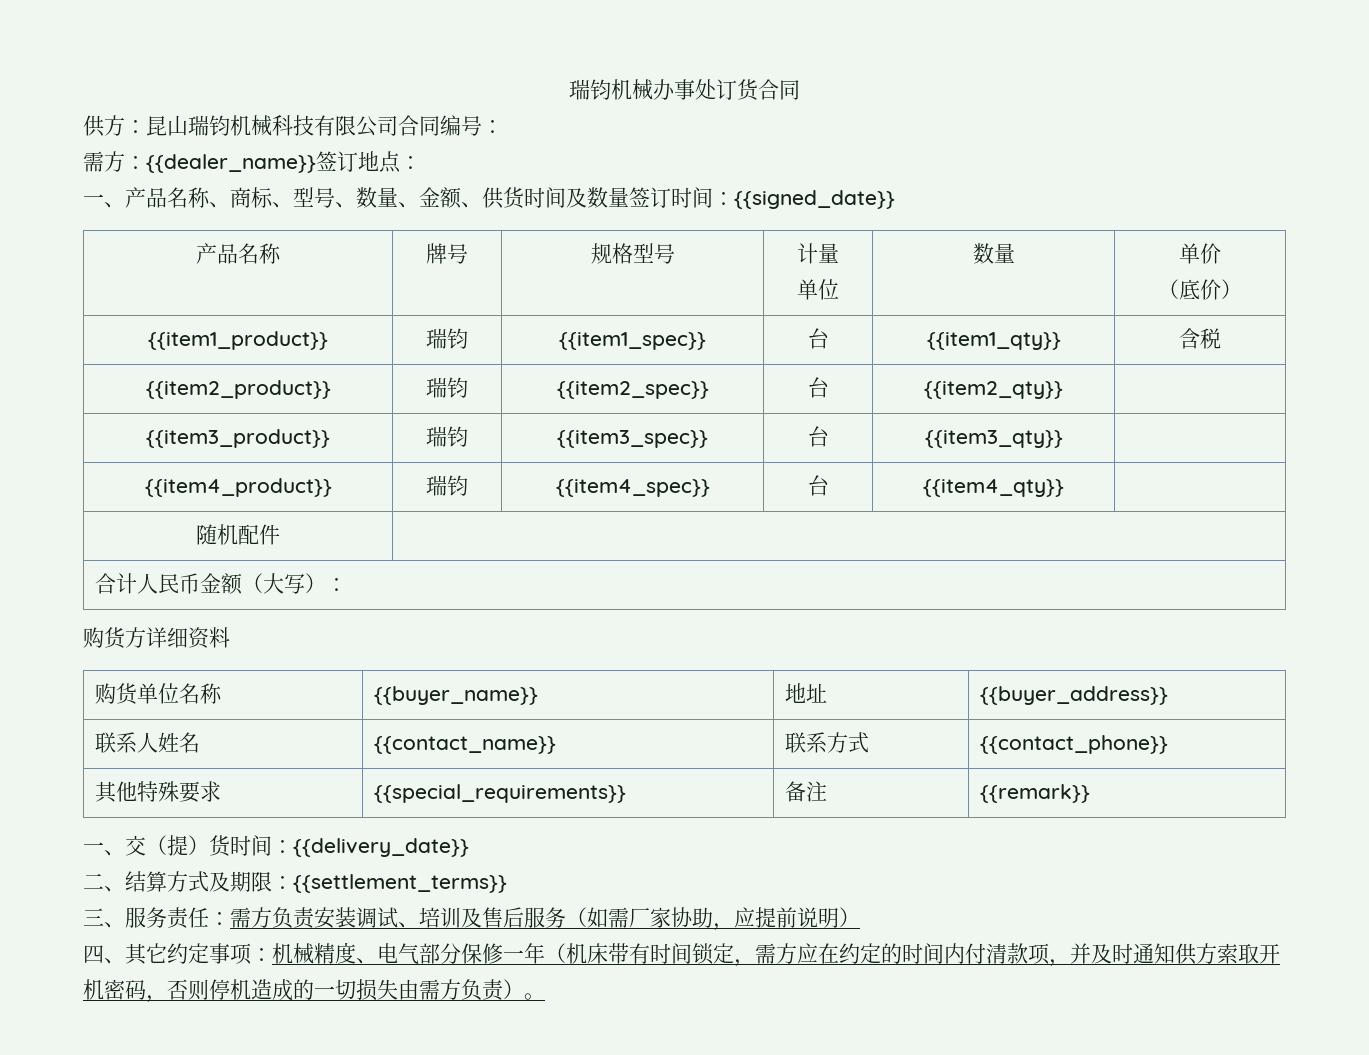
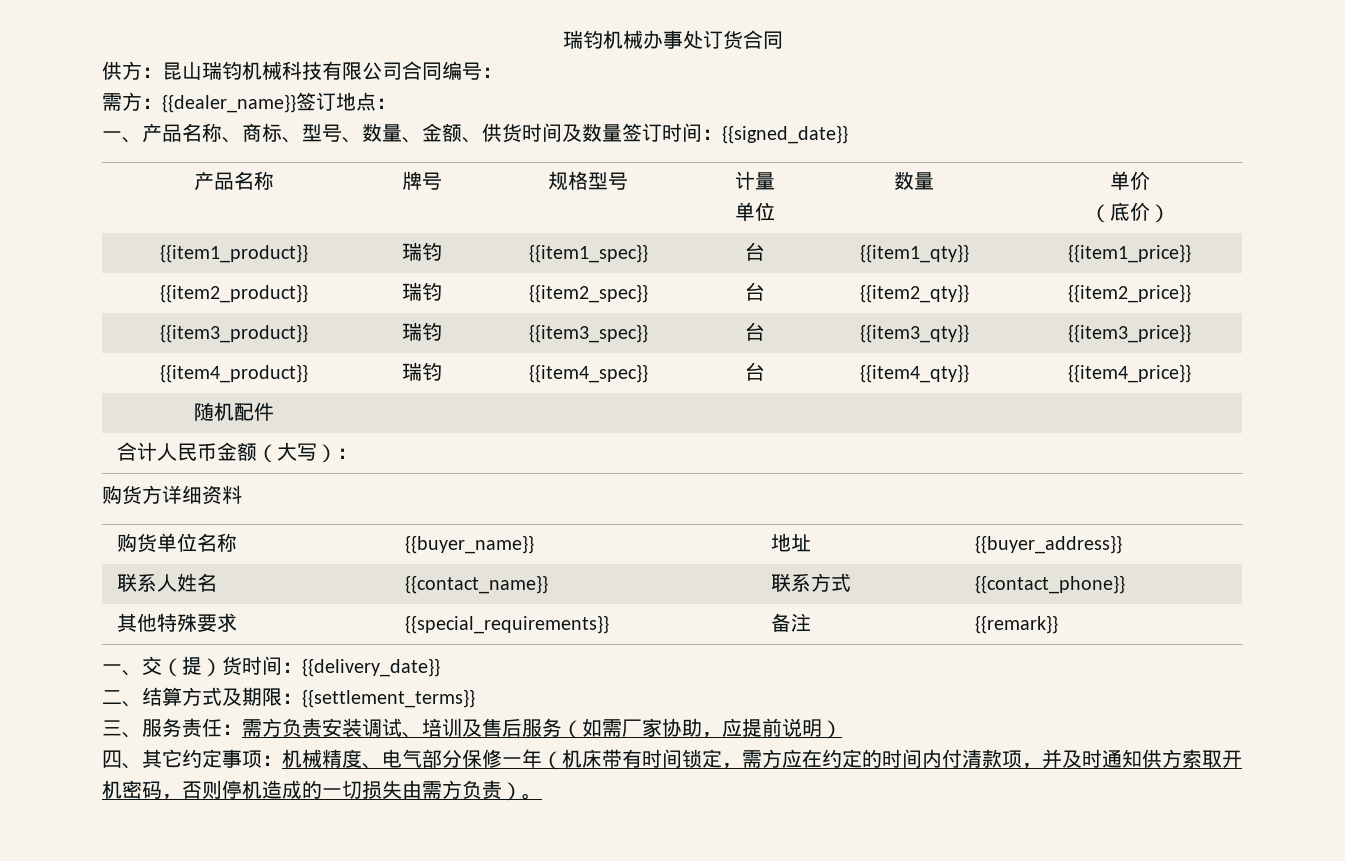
[1179,328,1221,349] 含税 -> [1068,244,1191,263] {{item1_price}}
(1063, 390) none -> [1068,284,1191,303] {{item2_price}}
(1063, 439) none -> [1068,324,1191,343] {{item3_price}}
(1064, 488) none -> [1068,364,1191,383] {{item4_price}}

